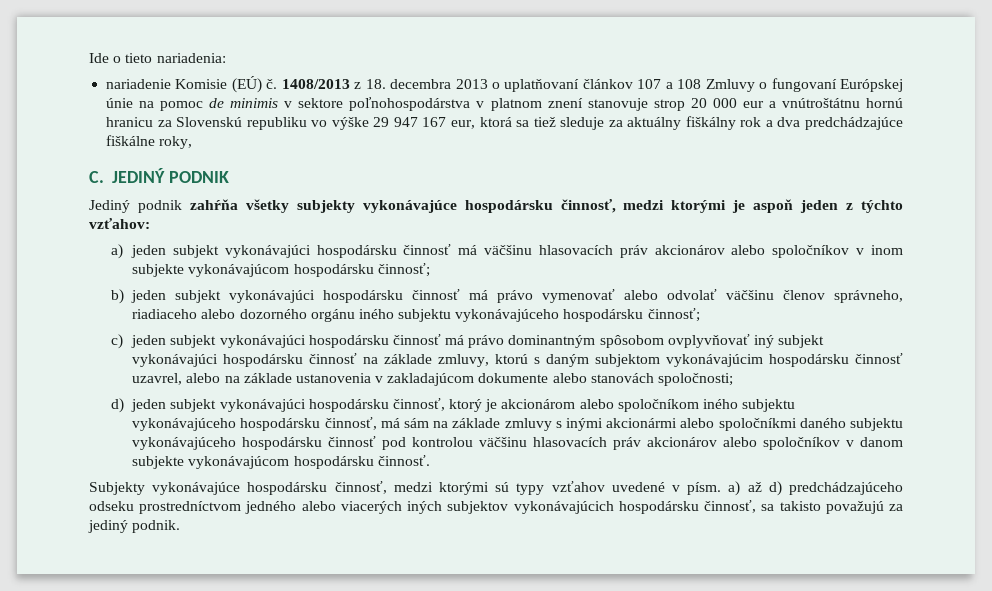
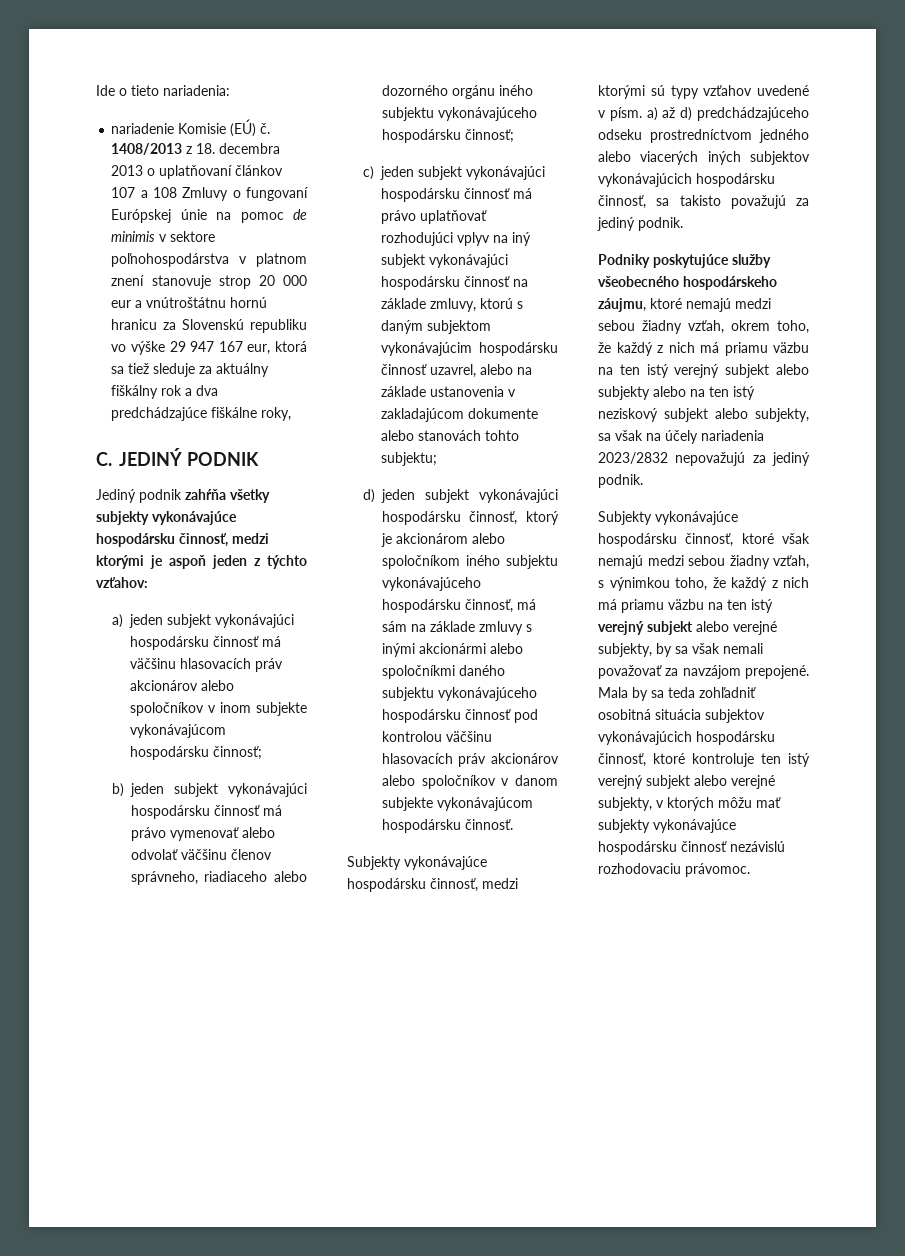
[508,334,750,348] dominantným spôsobom ovplyvňovať -> [419,210,487,224] [380,232,508,246] uplatňovať rozhodujúci vplyv na
[657,373,733,386] spoločnosti; -> [484,430,519,441] [380,452,437,466] tohto subjektu;
(181, 526) none -> [598,254,771,268] [598,276,777,290] [598,298,771,312] [598,320,809,334] [598,342,809,356] [598,364,809,378] [598,386,755,400] [598,408,809,422] [598,430,764,444] [598,452,810,466] [598,474,643,488] [598,511,738,525] [598,533,810,547] [598,555,809,569] [598,577,809,591] [598,599,773,613] [598,621,777,635] [598,643,763,657] [598,665,809,679] [598,687,756,701] [598,709,765,723] [598,731,775,745] [598,753,810,767] [598,775,775,789] [598,797,781,811] [598,819,736,833] [598,841,785,855] [598,863,750,877] // Podniky poskytujúce služby všeobecného hospodárskeho záujmu, ktoré nemajú medzi sebou žiadny vzťah, okrem toho, že každý z nich má priamu väzbu na ten istý verejný subjekt alebo subjekty alebo na ten istý neziskový subjekt alebo subjekty, sa však na účely nariadenia 2023/2832 nepovažujú za jediný podnik. // Subjekty vykonávajúce hospodársku činnosť, ktoré však nemajú medzi sebou žiadny vzťah, s výnimkou toho, že každý z nich má priamu väzbu na ten istý verejný subjekt alebo verejné subjekty, by sa však nemali považovať za navzájom prepojené. Mala by sa teda zohľadniť osobitná situácia subjektov vykonávajúcich hospodársku činnosť, ktoré kontroluje ten istý verejný subjekt alebo verejné subjekty, v ktorých môžu mať subjekty vykonávajúce hospodársku činnosť nezávislú rozhodovaciu právomoc.

